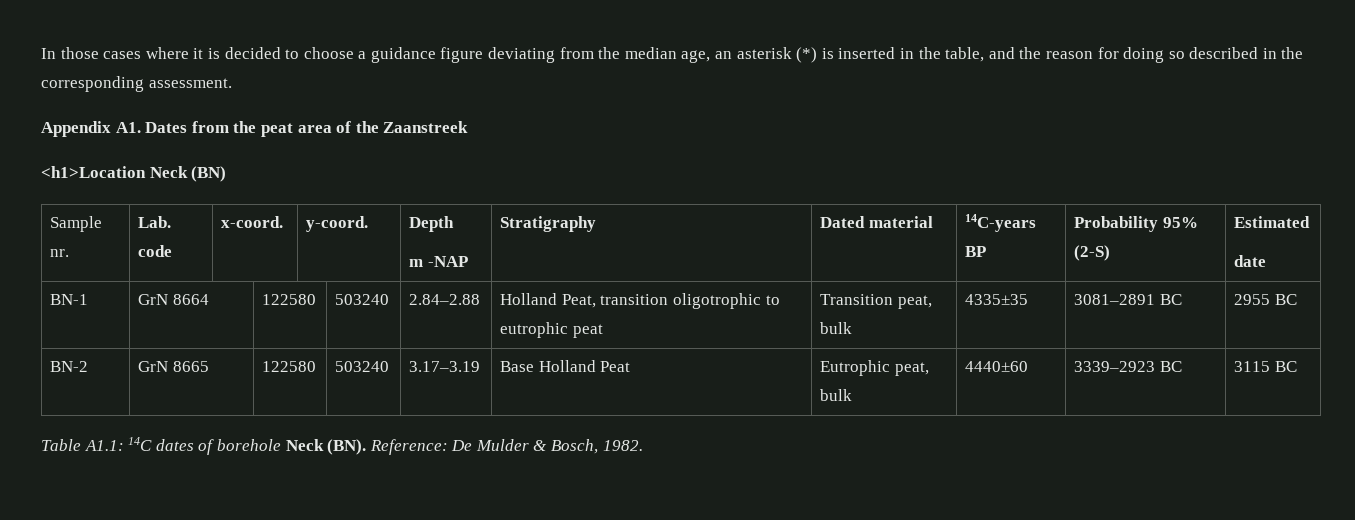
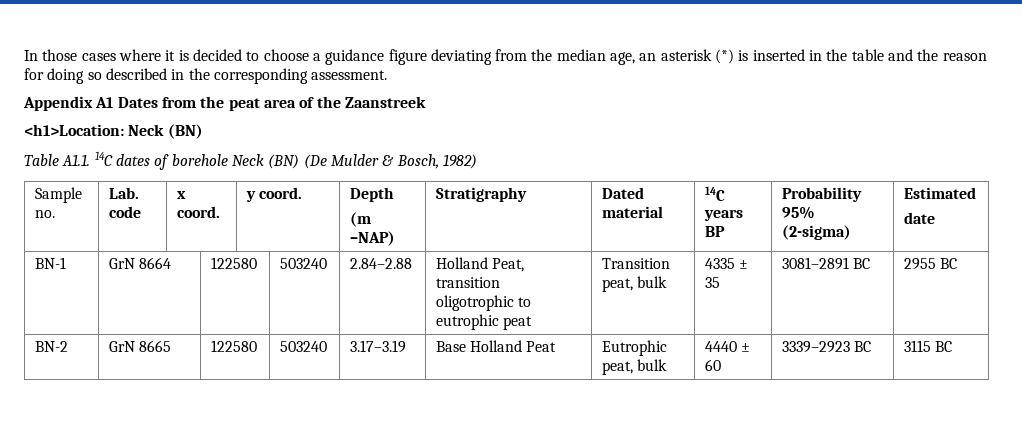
[945,47,985,62] table, -> [851,49,884,61] table
[115,122,141,133] A1. -> [95,97,114,108] A1
[41,166,227,182] <h1>Location Neck (BN) -> [24,124,203,139] [24,151,477,170] <h1>Location: Neck (BN) // Table A1.1. 14C dates of borehole Neck (BN) (De Mulder & Bosch, 1982)
[50,249,70,257] nr. -> [34,210,55,218] no.
[221,216,284,228] [306,216,369,232] x-coord. | y-coord. -> [176,191,186,199] [176,206,220,218] [245,187,303,202] x coord. | y coord.
[409,256,468,267] m -NAP -> [349,212,371,227] [349,231,395,246] (m –NAP)
[965,214,1037,232] 14C-years -> [704,186,725,201] [703,209,743,221] 14C years
[1074,245,1111,261] (2-S) -> [781,225,851,240] (2-sigma)
[965,294,1029,305] 4335±35 -> [704,258,749,269] [704,277,720,288] 4335 ± 35
[965,361,1029,372] 4440±60 -> [704,341,751,352] [704,359,721,371] 4440 ± 60
[41,437,643,455] // Table A1.1: 14C dates of borehole Neck (BN). Reference: De Mulder & Bosch, 1982. -> (953, 346) none

